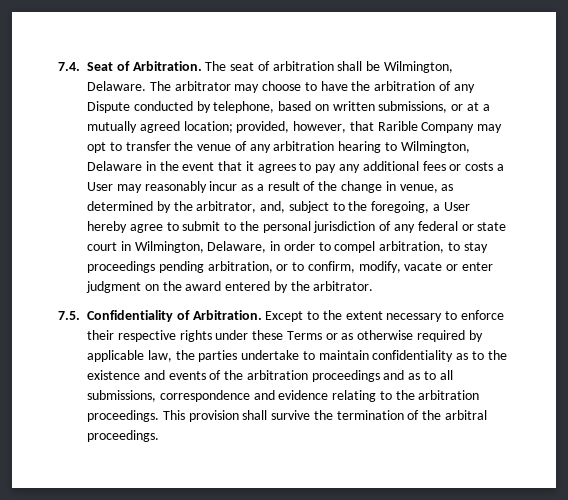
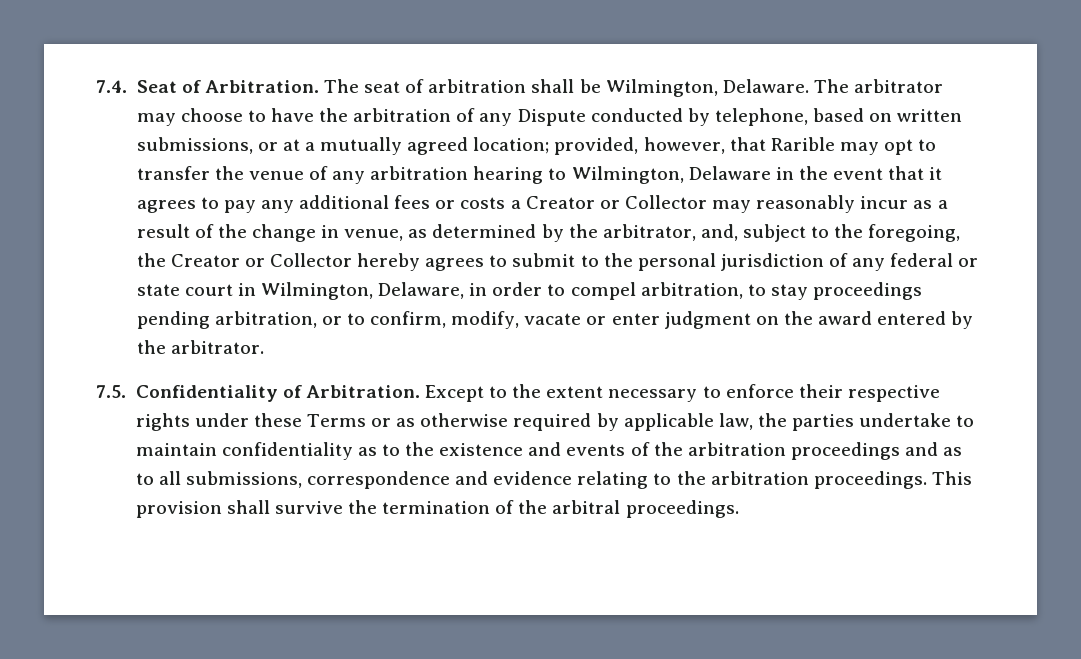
[421,122,475,133] Company -> (835, 144) none
[87,182,113,191] User -> [525,195,707,209] Creator or Collector
[433,202,470,211] [87,221,163,233] a User hereby agree -> [136,253,485,271] the Creator or Collector hereby agrees

